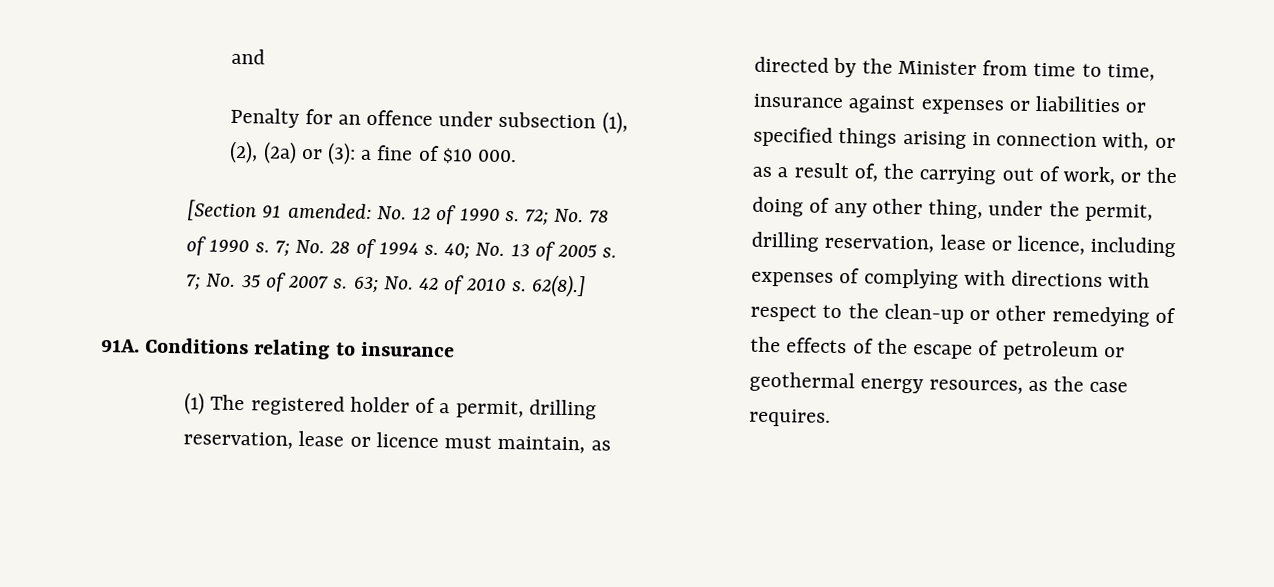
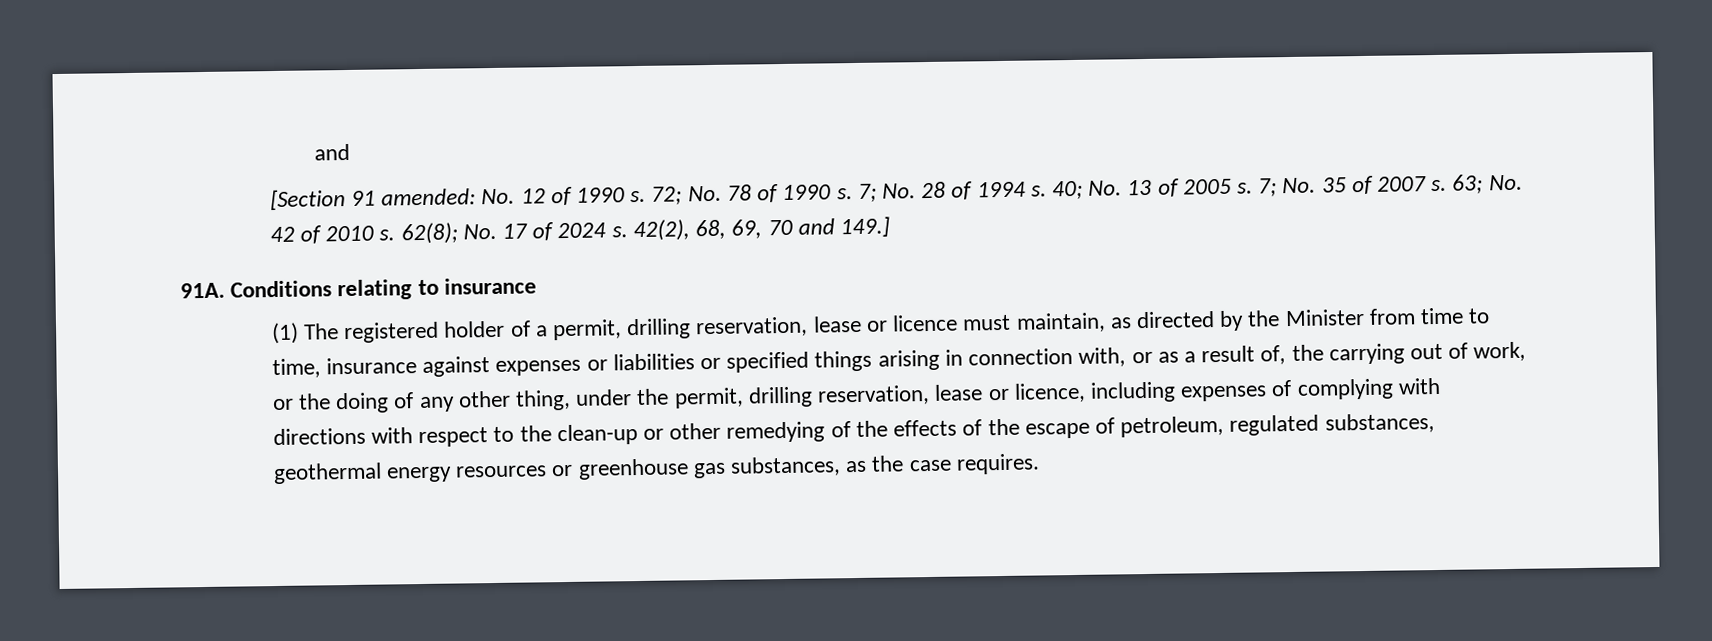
[231,48,266,65] [230,107,628,134] [229,140,518,165] and // Penalty for an offence under subsection (1), (2), (2a) or (3): a fine of $10 000. -> [314,143,351,161] and
[530,274,586,298] 62(8).] -> [400,216,890,245] 62(8); No. 17 of 2024 s. 42(2), 68, 69, 70 and 149.]
[1002,340,1125,361] [749,371,1023,394] petroleum or geothermal energy resources, -> [1120,413,1435,438] [272,456,842,485] petroleum, regulated substances, geothermal energy resources or greenhouse gas substances,

